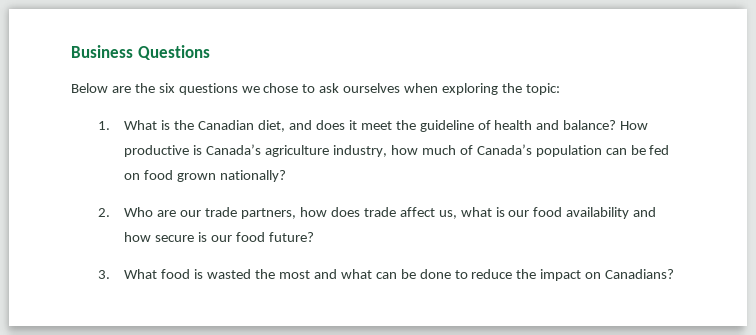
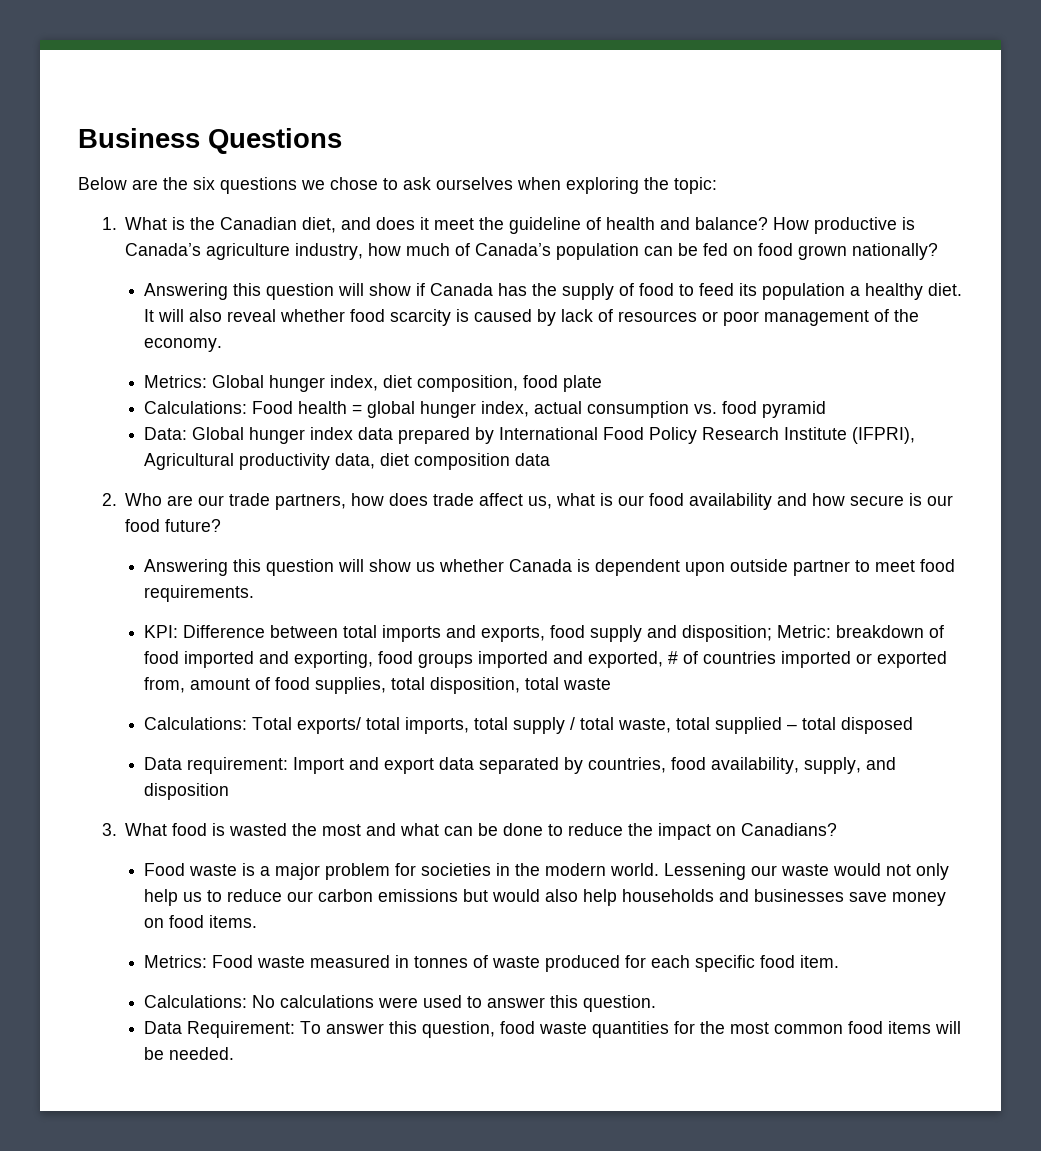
(287, 176) none -> [144,283,963,300] [144,309,920,326] [144,338,223,352] [144,375,603,392] [144,401,827,418] [144,427,916,444] [144,453,551,470] // Answering this question will show if Canada has the supply of food to feed its population a healthy diet. It will also reveal whether food scarcity is caused by lack of resources or poor management of the economy. // Metrics: Global hunger index, diet composition, food plate // Calculations: Food health = global hunger index, actual consumption vs. food pyramid // Data: Global hunger index data prepared by International Food Policy Research Institute (IFPRI), Agricultural productivity data, diet composition data
(315, 237) none -> [144,559,956,576] [144,585,255,602] [144,625,945,642] [144,651,948,668] [144,677,612,694] [144,717,914,734] [144,757,897,774] [144,783,230,800] // Answering this question will show us whether Canada is dependent upon outside partner to meet food requirements. // KPI: Difference between total imports and exports, food supply and disposition; Metric: breakdown of food imported and exporting, food groups imported and exported, # of countries imported or exported from, amount of food supplies, total disposition, total waste // Calculations: Total exports/ total imports, total supply / total waste, total supplied – total disposed // Data requirement: Import and export data separated by countries, food availability, supply, and disposition
(675, 274) none -> [144,863,950,880] [144,889,947,906] [144,915,258,928] [144,955,840,972] [144,995,657,1012] [144,1021,962,1038] [144,1047,235,1060] // Food waste is a major problem for societies in the modern world. Lessening our waste would not only help us to reduce our carbon emissions but would also help households and businesses save money on food items. // Metrics: Food waste measured in tonnes of waste produced for each specific food item. // Calculations: No calculations were used to answer this question. // Data Requirement: To answer this question, food waste quantities for the most common food items will be needed.

